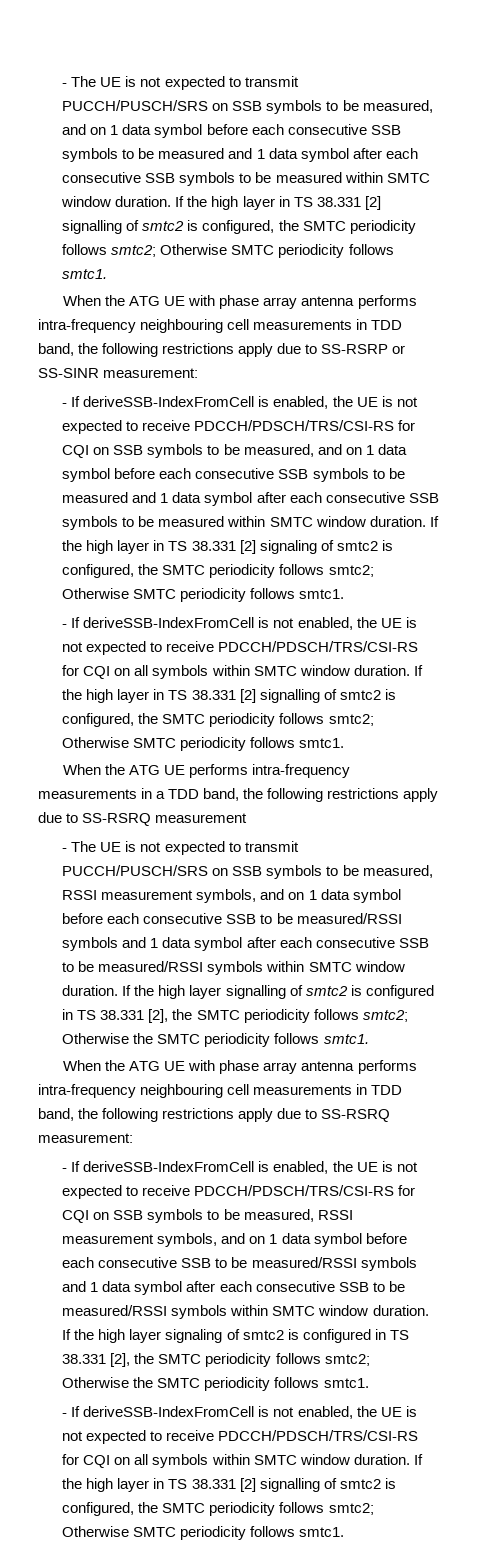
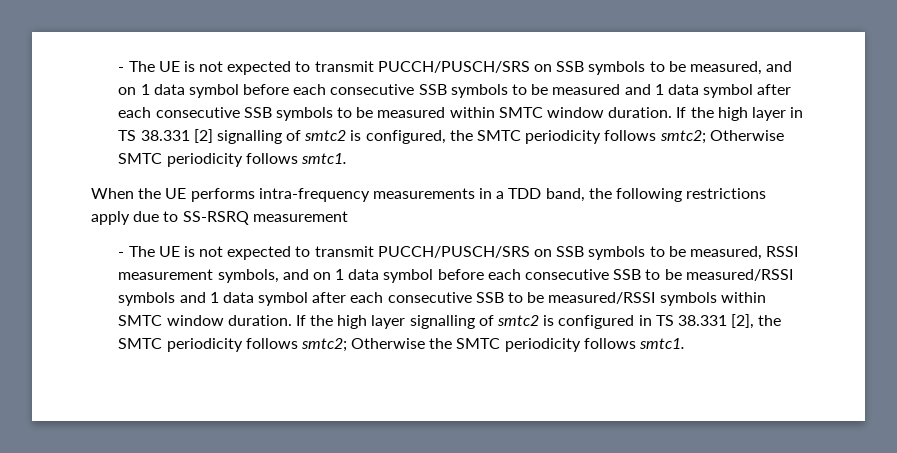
[129,295,417,309] [38,319,403,333] [38,343,406,357] [38,368,199,378] [62,396,418,409] [62,420,416,434] [62,444,407,458] [62,468,405,482] [62,492,439,506] [62,516,439,530] [62,540,393,554] [62,564,374,578] [62,588,345,602] [62,617,417,630] [62,641,419,655] [62,665,423,679] [62,689,396,703] [62,713,374,727] [62,737,345,751] [63,764,161,775] ATG UE with phase array antenna performs intra-frequency neighbouring cell measurements in TDD band, the following restrictions apply due to SS-RSRP or SS-SINR measurement: // - If deriveSSB-IndexFromCell is enabled, the UE is not expected to receive PDCCH/PDSCH/TRS/CSI-RS for CQI on SSB symbols to be measured, and on 1 data symbol before each consecutive SSB symbols to be measured and 1 data symbol after each consecutive SSB symbols to be measured within SMTC window duration. If the high layer in TS 38.331 [2] signaling of smtc2 is configured, the SMTC periodicity follows smtc2; Otherwise SMTC periodicity follows smtc1. // - If deriveSSB-IndexFromCell is not enabled, the UE is not expected to receive PDCCH/PDSCH/TRS/CSI-RS for CQI on all symbols within SMTC window duration. If the high layer in TS 38.331 [2] signalling of smtc2 is configured, the SMTC periodicity follows smtc2; Otherwise SMTC periodicity follows smtc1. // When the ATG -> (162, 193) none
[63,1060,417,1074] [38,1084,403,1098] [38,1108,391,1122] [38,1133,133,1143] [62,1161,418,1174] [62,1185,416,1199] [62,1209,353,1223] [62,1233,407,1247] [62,1257,417,1271] [62,1281,405,1295] [62,1305,429,1319] [62,1329,409,1343] [62,1353,370,1367] [62,1377,369,1391] [62,1406,417,1419] [62,1430,419,1444] [62,1454,423,1468] [62,1478,396,1492] [62,1502,374,1516] [62,1526,345,1540] // When the ATG UE with phase array antenna performs intra-frequency neighbouring cell measurements in TDD band, the following restrictions apply due to SS-RSRQ measurement: // - If deriveSSB-IndexFromCell is enabled, the UE is not expected to receive PDCCH/PDSCH/TRS/CSI-RS for CQI on SSB symbols to be measured, RSSI measurement symbols, and on 1 data symbol before each consecutive SSB to be measured/RSSI symbols and 1 data symbol after each consecutive SSB to be measured/RSSI symbols within SMTC window duration. If the high layer signaling of smtc2 is configured in TS 38.331 [2], the SMTC periodicity follows smtc2; Otherwise the SMTC periodicity follows smtc1. // - If deriveSSB-IndexFromCell is not enabled, the UE is not expected to receive PDCCH/PDSCH/TRS/CSI-RS for CQI on all symbols within SMTC window duration. If the high layer in TS 38.331 [2] signalling of smtc2 is configured, the SMTC periodicity follows smtc2; Otherwise SMTC periodicity follows smtc1. -> (686, 343) none

